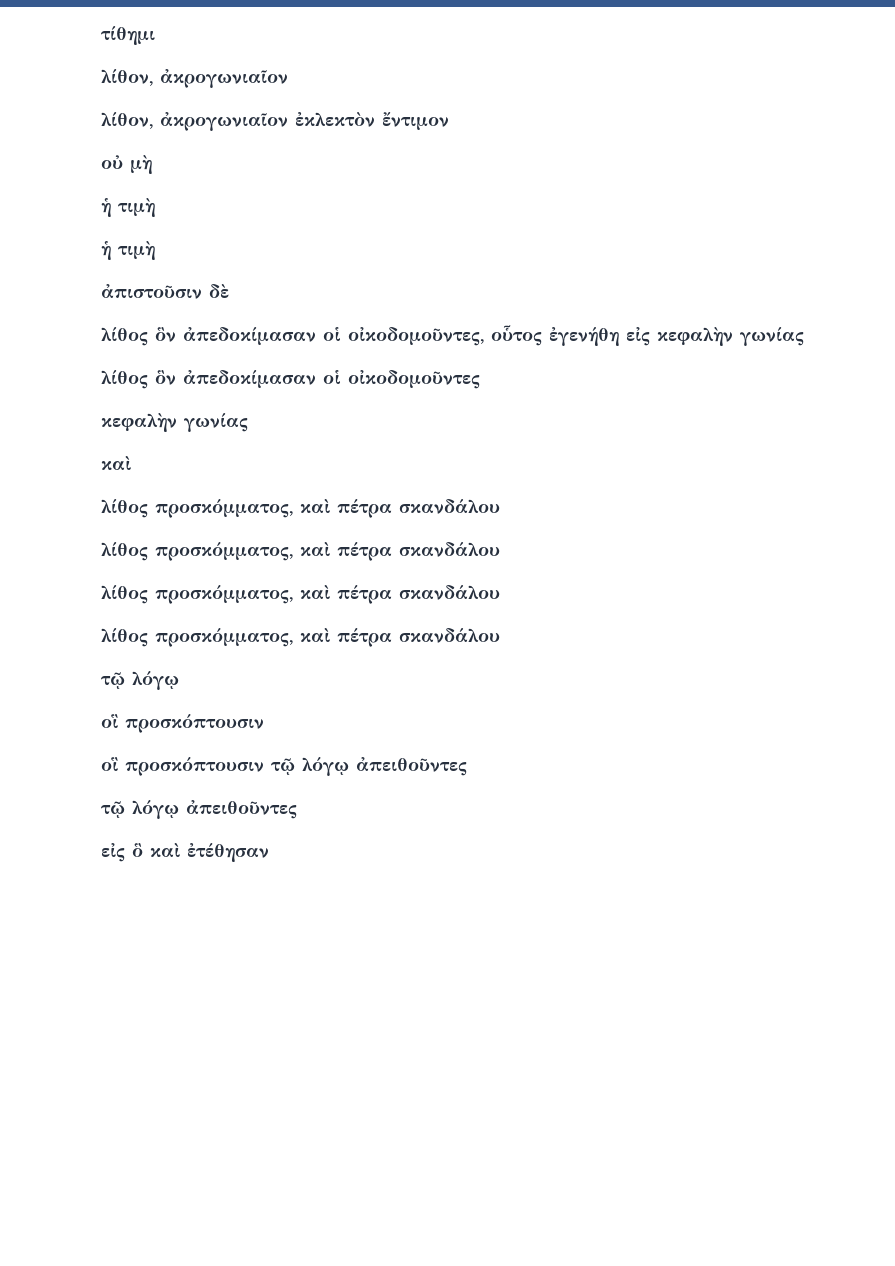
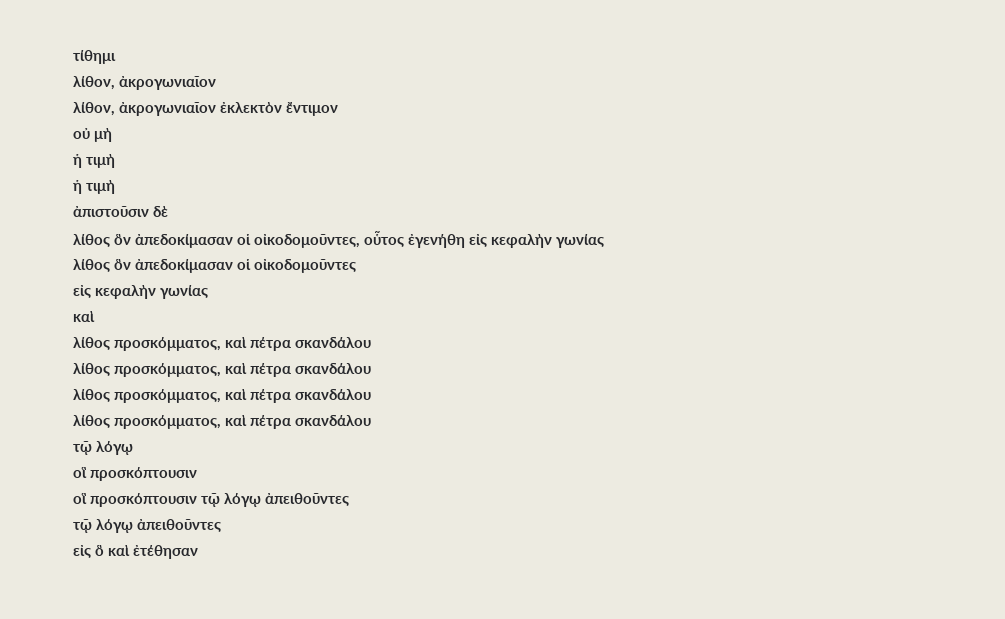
(480, 379) none -> [73,285,91,298] εἰς

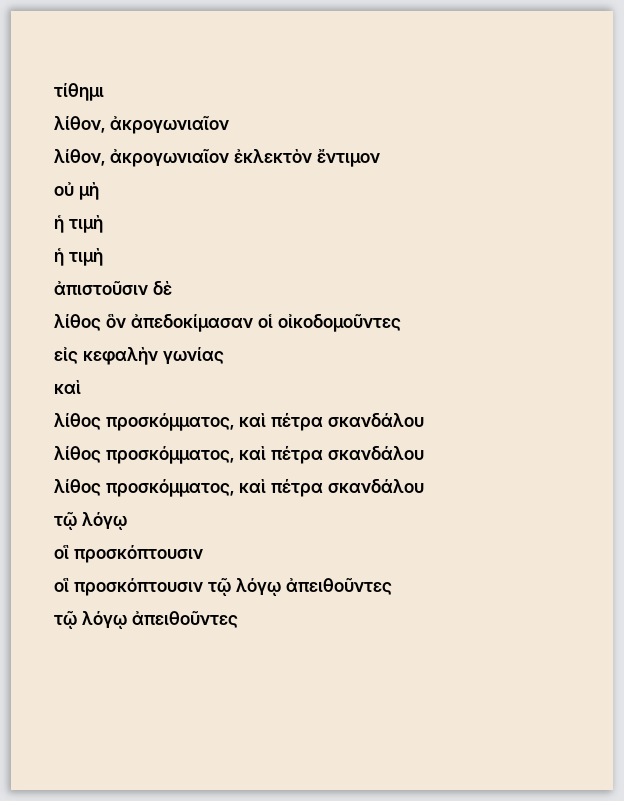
[73,231,604,248] // λίθος ὃν ἀπεδοκίμασαν οἱ οἰκοδομοῦντες, οὗτος ἐγενήθη εἰς κεφαλὴν γωνίας -> (172, 288) none
[73,415,371,429] // λίθος προσκόμματος, καὶ πέτρα σκανδάλου -> (424, 486) none
[73,545,198,559] // εἰς ὃ καὶ ἐτέθησαν -> (238, 619) none

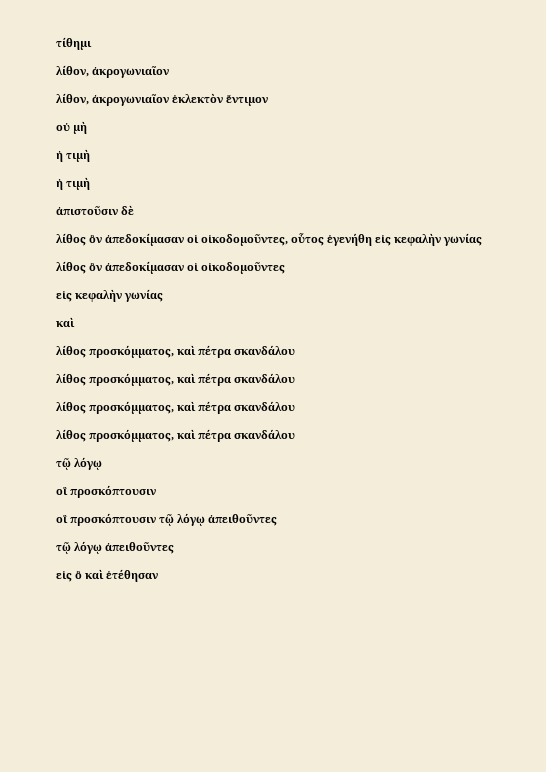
(172, 288) none -> [56,233,482,246] // λίθος ὃν ἀπεδοκίμασαν οἱ οἰκοδομοῦντες, οὗτος ἐγενήθη εἰς κεφαλὴν γωνίας
(424, 486) none -> [56,429,295,442] // λίθος προσκόμματος, καὶ πέτρα σκανδάλου
(238, 619) none -> [56,569,158,582] // εἰς ὃ καὶ ἐτέθησαν

